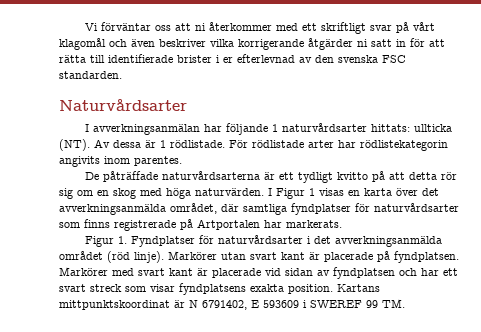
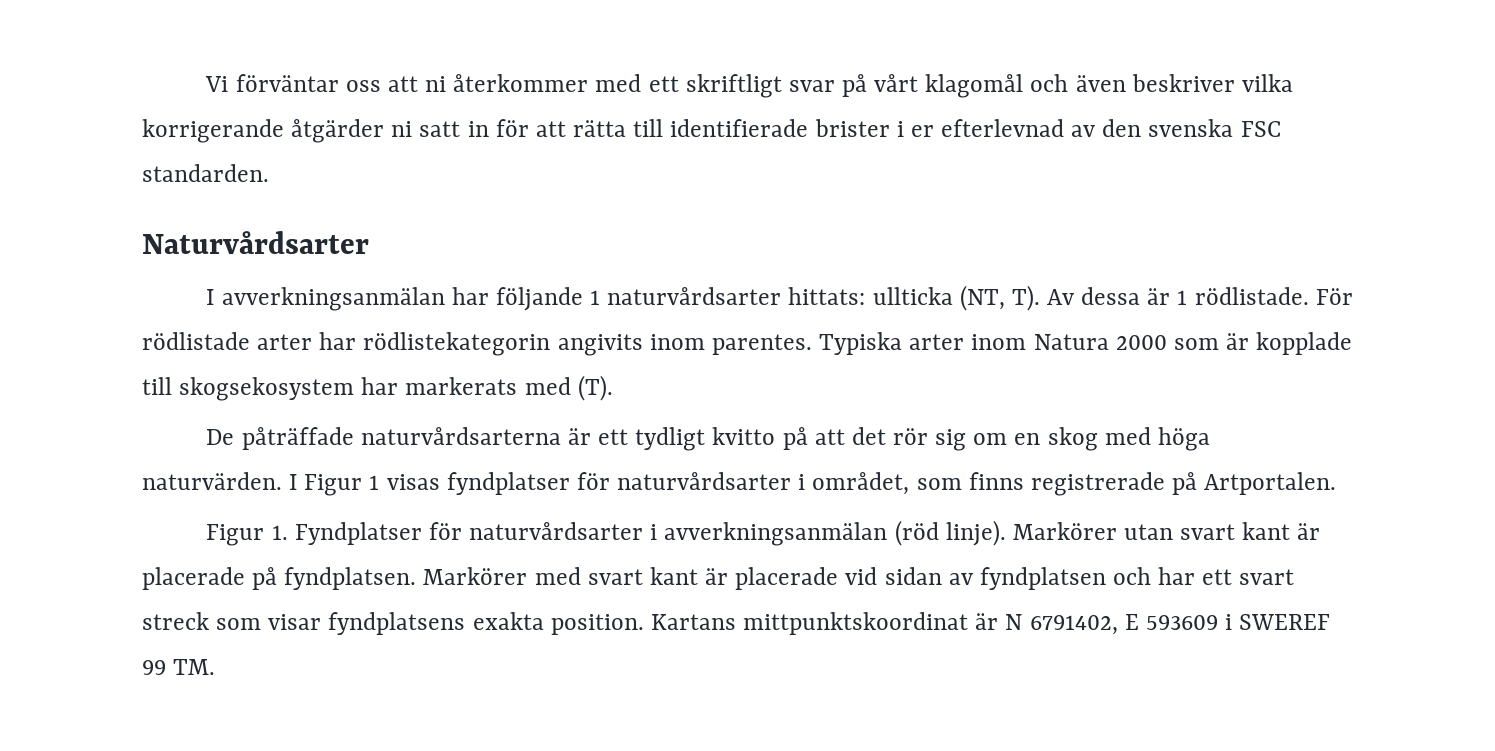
[59,139,90,151] (NT). -> [959,285,1040,311] (NT, T).
(182, 161) none -> [819,332,1353,355] [142,375,613,401] Typiska arter inom Natura 2000 som är kopplade till skogsekosystem har markerats med (T).
[409,172,438,180] detta -> [851,427,886,445] det
[348,188,439,196] [59,203,287,215] en karta över det avverkningsanmälda området, där samtliga -> (440, 482) none
(459, 207) none -> [798,472,910,495] i området,
[197,219,342,230] Artportalen har markerats. -> [1204,472,1337,495] Artportalen.
[314,236,443,247] [59,251,103,260] det avverkningsanmälda området -> [664,522,888,546] avverkningsanmälan

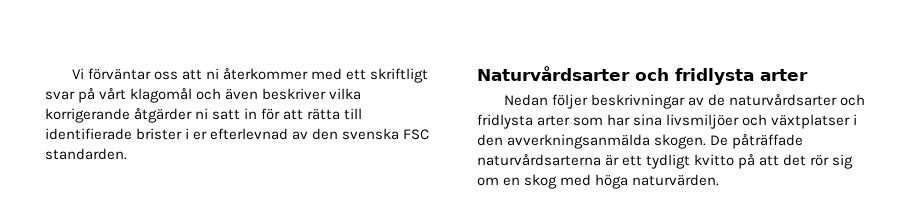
[206,285,1353,311] [142,332,1353,356] [142,375,613,401] // I avverkningsanmälan har följande 1 naturvårdsarter hittats: ullticka (NT, T). Av dessa är 1 rödlistade. För rödlistade arter har rödlistekategorin angivits inom parentes. Typiska arter inom Natura 2000 som är kopplade till skogsekosystem har markerats med (T). // -> [635,68,808,85] [503,93,866,109] [477,114,858,129] [477,134,707,149] och fridlysta arter // Nedan följer beskrivningar av de naturvårdsarter och fridlysta arter som har sina livsmiljöer och växtplatser i den avverkningsanmälda skogen.
[289,472,1337,496] [206,520,1321,546] [142,567,1295,590] [142,612,1331,635] [142,659,216,675] I Figur 1 visas fyndplatser för naturvårdsarter i området, som finns registrerade på Artportalen. // Figur 1. Fyndplatser för naturvårdsarter i avverkningsanmälan (röd linje). Markörer utan svart kant är placerade på fyndplatsen. Markörer med svart kant är placerade vid sidan av fyndplatsen och har ett svart streck som visar fyndplatsens exakta position. Kartans mittpunktskoordinat är N 6791402, E 593609 i SWEREF 99 TM. -> (720, 180) none

